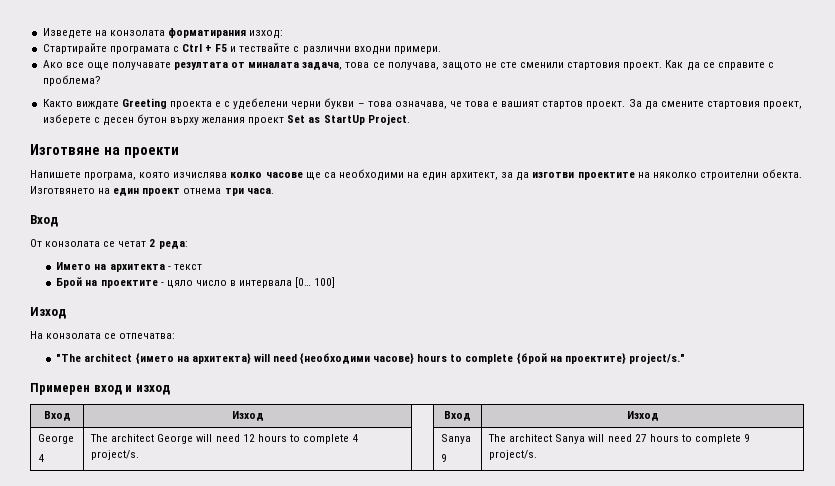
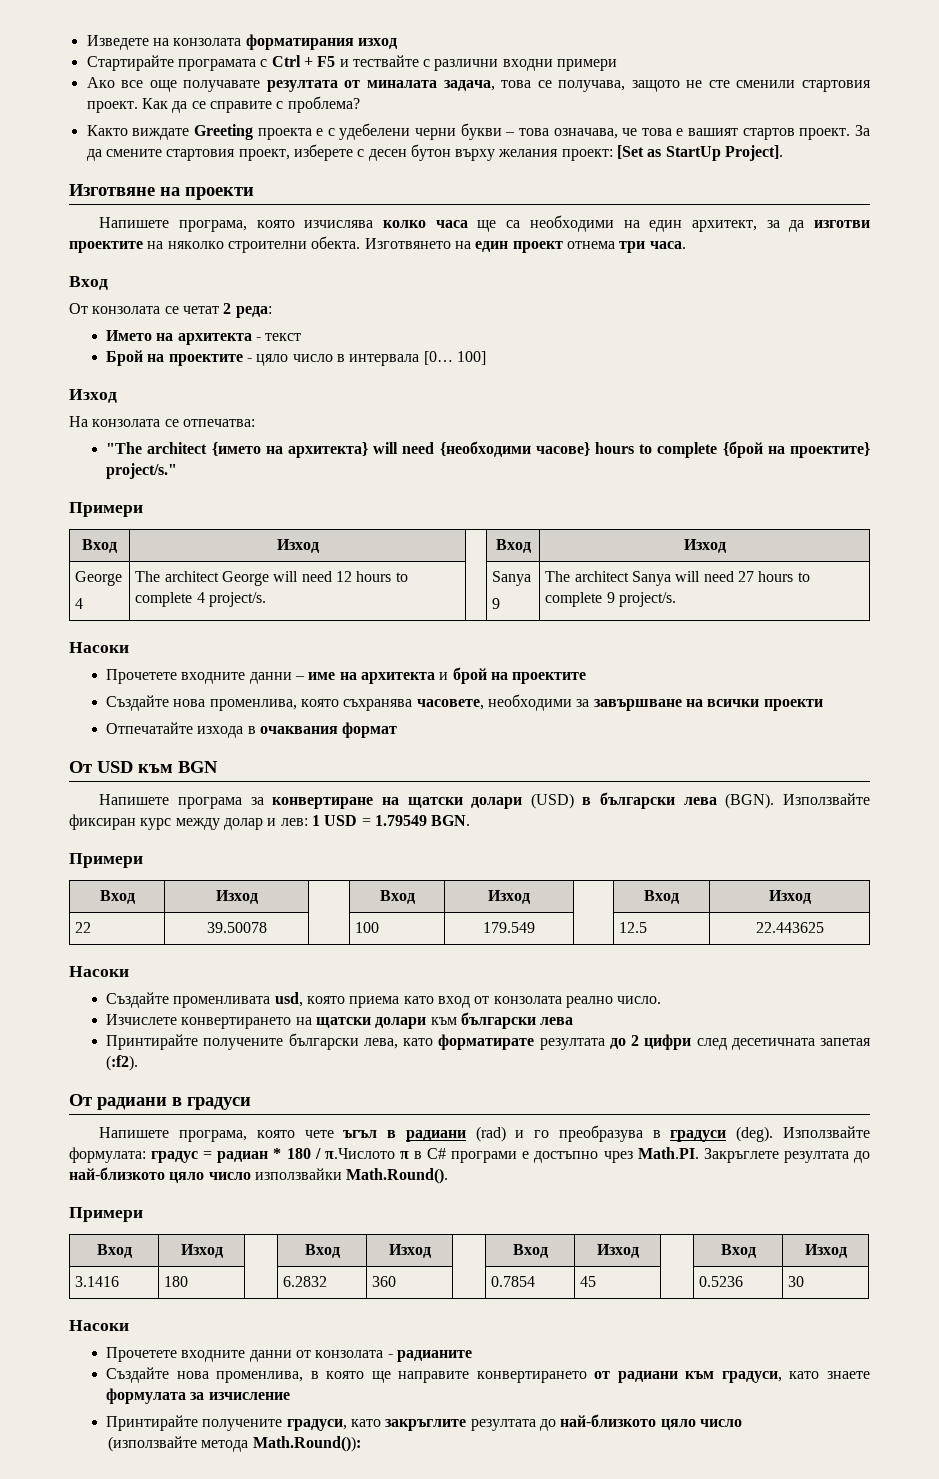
[249,30,284,39] изход: -> [357,38,397,49] изход
[393,46,441,54] примери. -> [557,59,618,71] примери
[248,115,306,125] проект Set -> [561,145,645,161] проект: [Set
[367,114,410,125] Project. -> [725,145,784,161] Project].
[265,172,303,178] часове -> [435,220,468,228] часа
[30,383,170,395] Примерен вход и изход -> [69,502,143,517] Примери
(538, 455) none -> [69,642,129,653] [106,667,587,684] [106,694,823,711] [106,722,398,738] [69,761,218,773] [99,792,870,809] [69,814,471,830] [69,853,143,868] [99,890,135,904] [215,890,258,904] [379,890,415,904] [488,890,530,904] [644,890,679,904] [768,890,811,904] [75,922,92,933] [206,922,267,933] [355,922,380,933] [483,922,535,933] [619,922,648,933] [755,922,824,933] [69,966,129,977] [106,992,662,1008] [106,1012,574,1029] [106,1033,871,1050] [106,1055,139,1071] [69,1094,251,1110] [99,1125,870,1142] [69,1147,870,1163] [69,1167,449,1184] [69,1207,143,1222] [96,1244,132,1258] [180,1244,223,1258] [304,1244,340,1258] [388,1244,431,1258] [512,1244,548,1258] [596,1244,639,1258] [720,1244,756,1258] [804,1244,847,1258] [75,1276,120,1287] [164,1276,189,1287] [283,1276,328,1287] [372,1276,397,1287] [491,1276,536,1287] [580,1276,597,1287] [699,1276,744,1287] [788,1276,805,1287] [69,1320,129,1331] [106,1347,473,1362] [106,1367,870,1383] [106,1388,290,1404] [106,1414,743,1431] [108,1436,361,1452] // Насоки // Прочетете входните данни – име на архитекта и брой на проектите // Създайте нова променлива, която съхранява часовете, необходими за завършване на всички проекти // Отпечатайте изхода в очаквания формат // От USD към BGN // Напишете програма за конвертиране на щатски долари (USD) в български лева (BGN). Използвайте фиксиран курс между долар и лев: 1 USD = 1.79549 BGN. // Примери // Вход | Изход | | Вход | Изход | | Вход | Изход // 22 | 39.50078 | | 100 | 179.549 | | 12.5 | 22.443625 // Насоки // Създайте променливата usd, която приема като вход от конзолата реално число. // Изчислете конвертирането на щатски долари към български лева // Принтирайте получените български лева, като форматирате резултата до 2 цифри след десетичната запетая (:f2). // От радиани в градуси // Напишете програма, която чете ъгъл в радиани (rad) и го преобразува в градуси (deg). Използвайте формулата: градус = радиан * 180 / π.Числото π в C# програми е достъпно чрез Math.PI. Закръглете резултата до най-близкото цяло число използвайки Math.Round(). // Примери // Вход | Изход | | Вход | Изход | | Вход | Изход | | Вход | Изход // 3.1416 | 180 | | 6.2832 | 360 | | 0.7854 | 45 | | 0.5236 | 30 // Насоки // Прочетете входните данни от конзолата - радианите // Създайте нова променлива, в която ще направите конвертирането от радиани към градуси, като знаете формулата за изчисление // Принтирайте получените градуси, като закръглите резултата до най-близкото цяло число // (използвайте метода Math.Round()):

